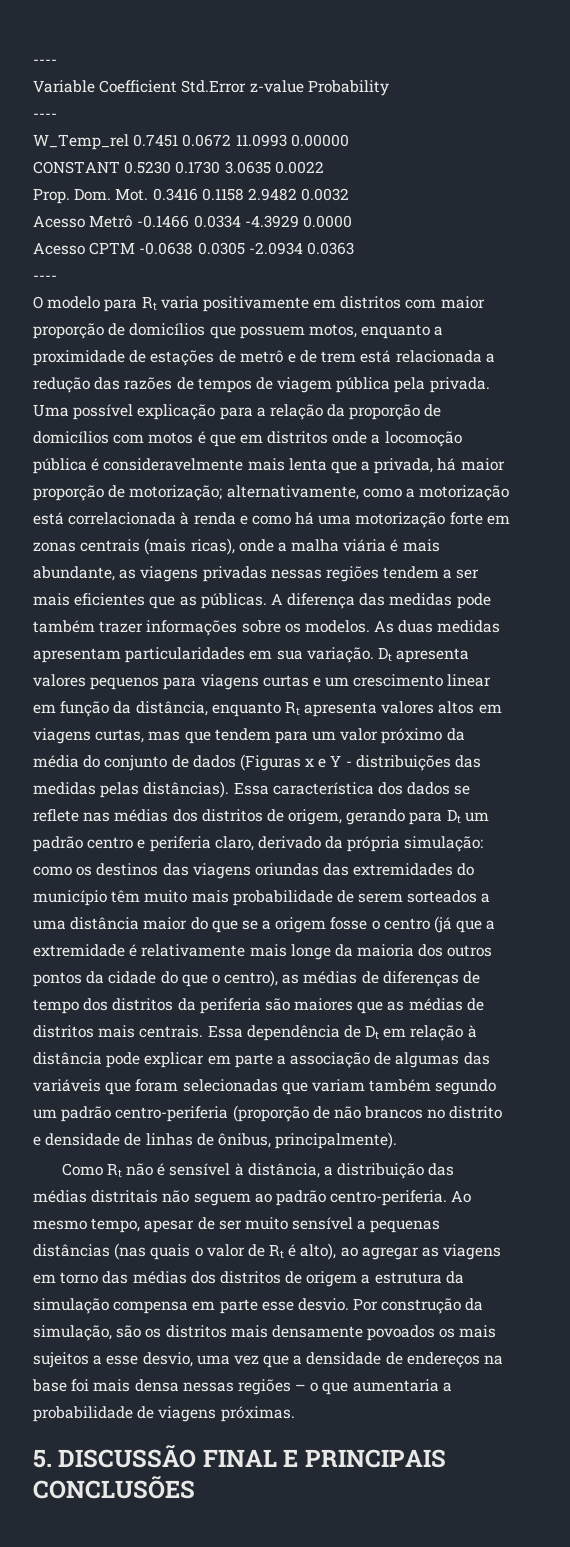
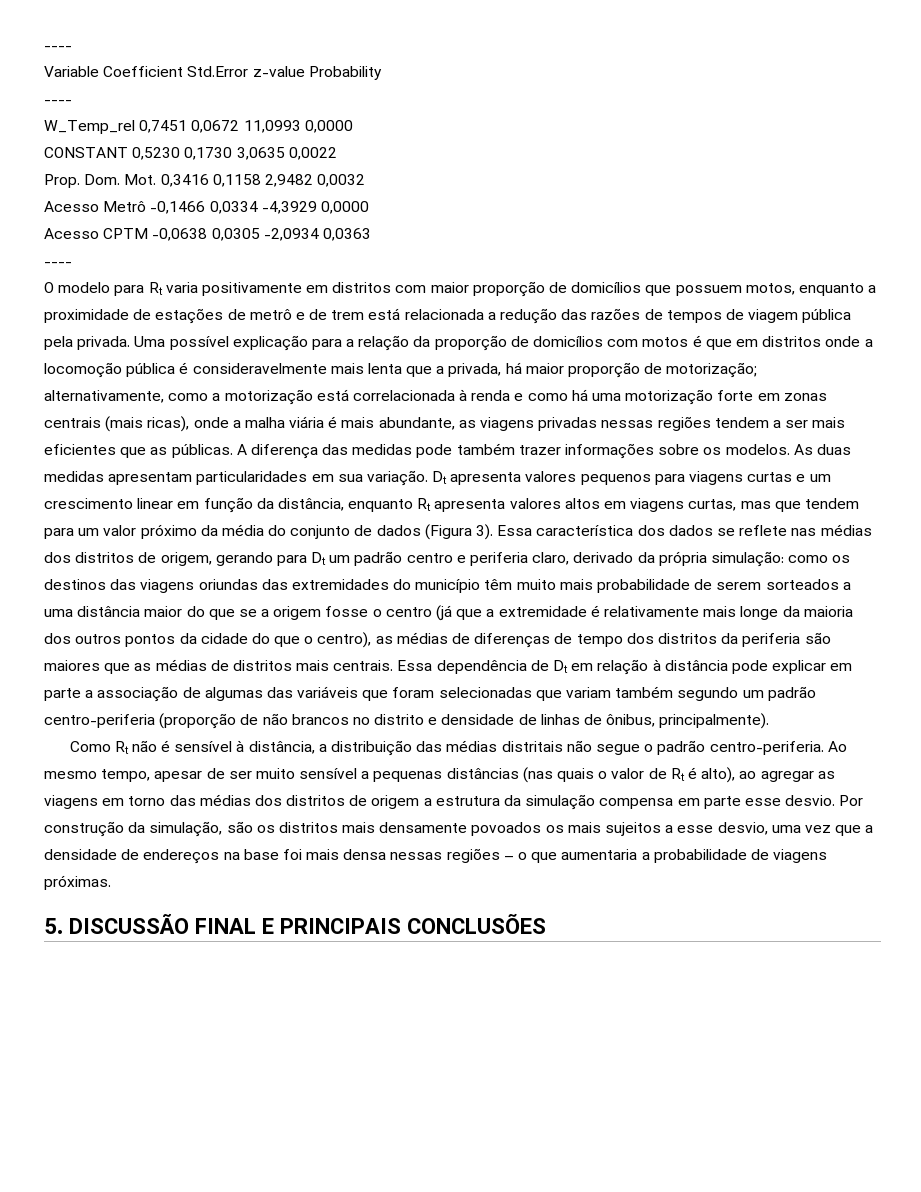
[133,134,349,147] [33,161,324,174] [33,188,350,204] [33,215,352,228] [33,242,354,255] 0.7451 0.0672 11.0993 0.00000 // CONSTANT 0.5230 0.1730 3.0635 0.0022 // Prop. Dom. Mot. 0.3416 0.1158 2.9482 0.0032 // Acesso Metrô -0.1466 0.0334 -4.3929 0.0000 // Acesso CPTM -0.0638 0.0305 -2.0934 0.0363 -> [139,120,353,133] [44,147,337,160] [44,174,366,188] [44,201,369,214] [44,228,371,241] 0,7451 0,0672 11,0993 0,0000 // CONSTANT 0,5230 0,1730 3,0635 0,0022 // Prop. Dom. Mot. 0,3416 0,1158 2,9482 0,0032 // Acesso Metrô -0,1466 0,0334 -4,3929 0,0000 // Acesso CPTM -0,0638 0,0305 -2,0934 0,0363
[239,754,482,771] [33,781,230,798] (Figuras x e Y - distribuições das medidas pelas distâncias). -> [424,524,494,540] (Figura 3).
[193,1193,272,1206] seguem ao -> [595,744,654,755] segue o

